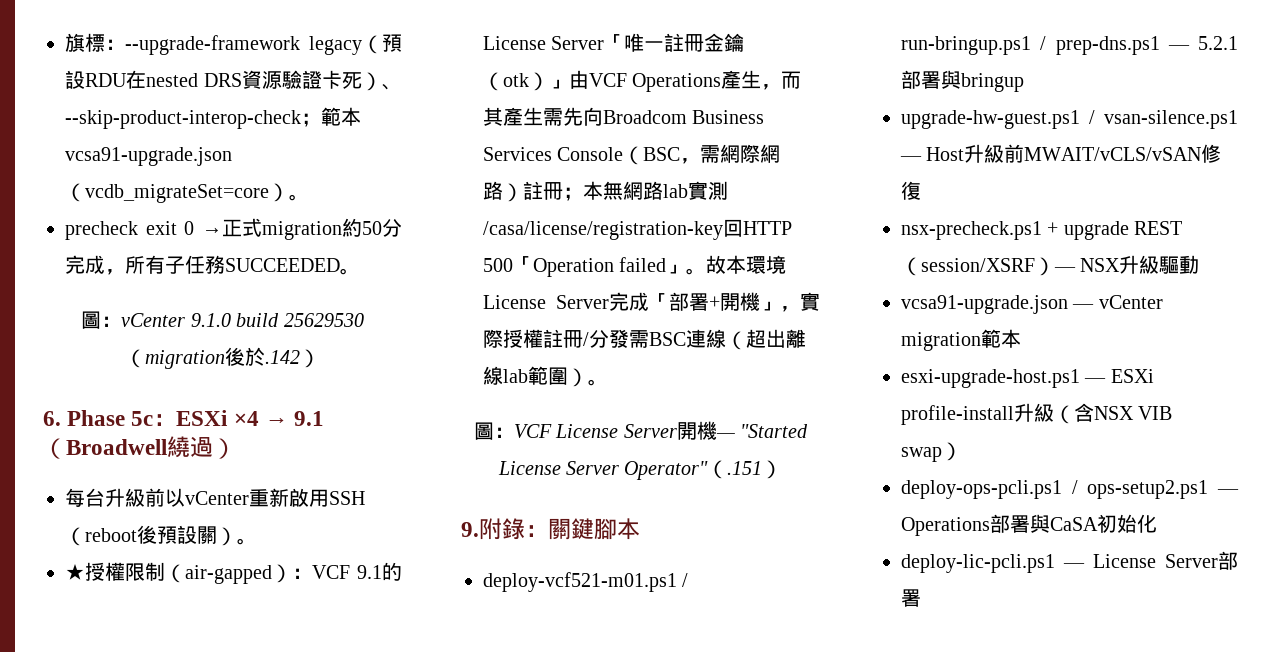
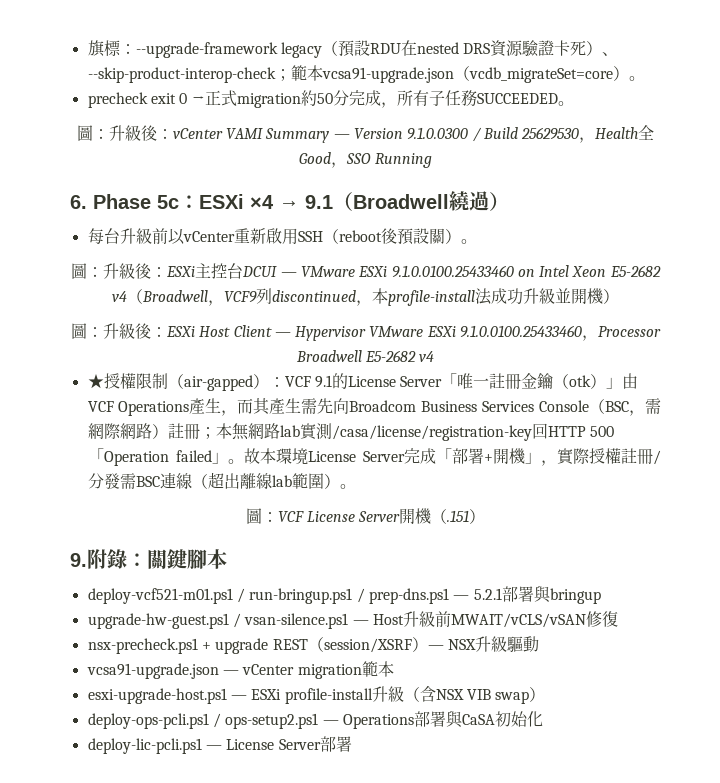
[121,313,364,327] [125,347,320,369] vCenter 9.1.0 build 25629530（migration後於.142） -> [108,125,655,143] [299,152,432,168] 升級後：vCenter VAMI Summary — Version 9.1.0.0300 / Build 25629530，Health全Good，SSO Running
(257, 541) none -> [71,263,661,279] [112,288,619,306] [70,323,662,341] [295,350,435,362] // 圖：升級後：ESXi主控台DCUI — VMware ESXi 9.1.0.0100.25433460 on Intel Xeon E5-2682 v4（Broadwell，VCF9列discontinued，本profile-install法成功升級並開機） // 圖：升級後：ESXi Host Client — Hypervisor VMware ESXi 9.1.0.0100.25433460，Processor Broadwell E5-2682 v4
[715,424,809,438] [497,461,709,480] — "Started License Server Operator" -> (433, 516) none

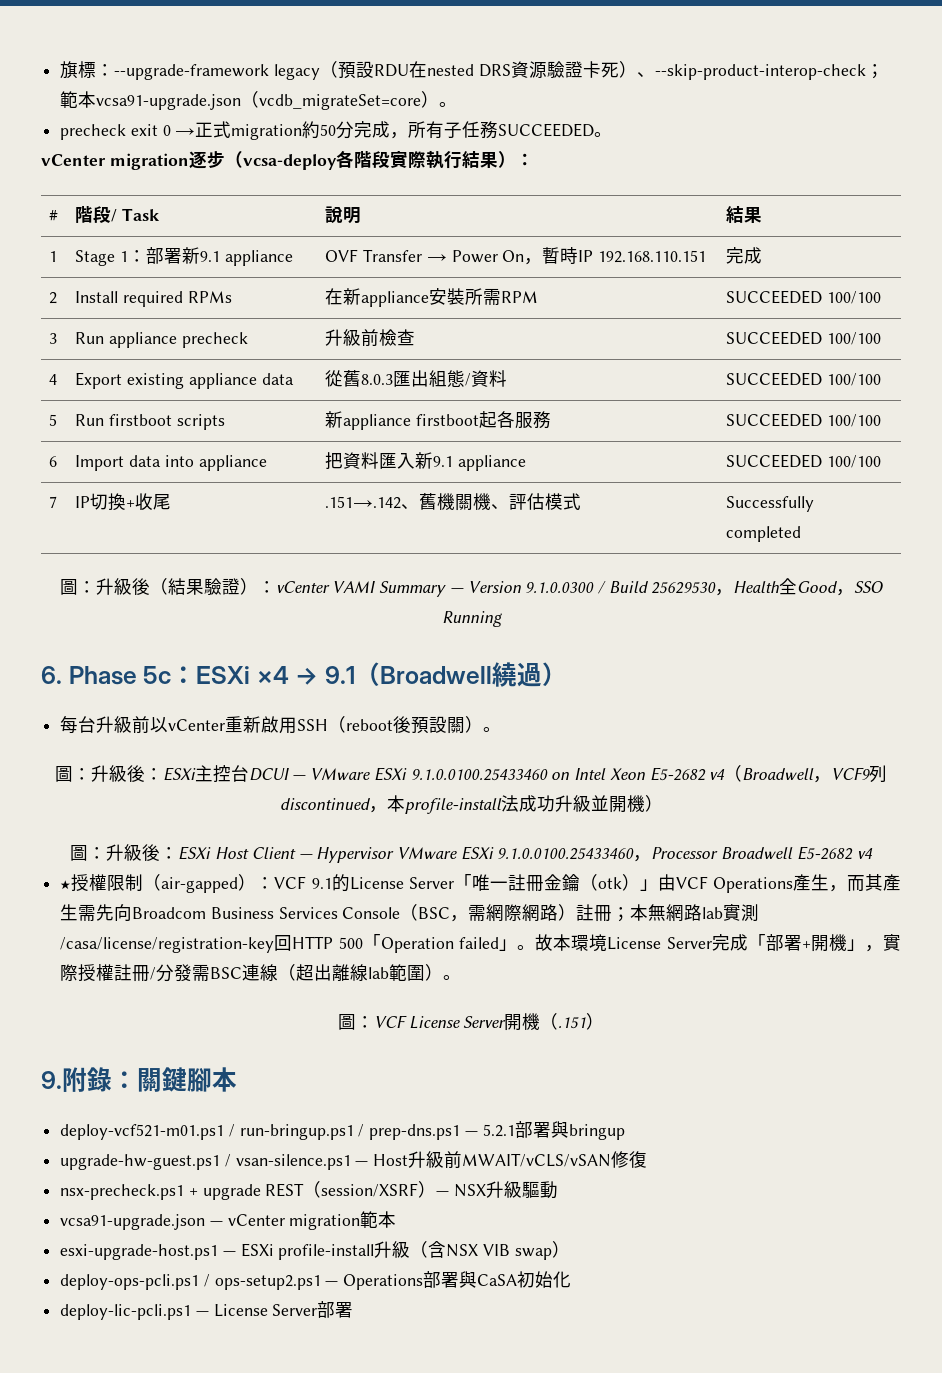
[76,125,158,141] // 圖：升級後 -> [41,150,534,170] [49,210,59,221] [75,206,161,223] [325,206,362,224] [726,206,763,223] [49,251,58,262] [75,247,293,266] [325,247,707,265] [726,247,763,264] [49,292,58,304] [75,291,232,307] [325,288,539,307] [726,290,882,304] [49,333,58,344] [75,332,248,348] [325,329,416,347] [726,331,882,345] [49,374,58,385] [75,372,294,389] [325,370,508,387] [726,372,882,386] [49,414,58,426] [75,414,225,430] [325,411,552,430] [726,413,882,427] [49,456,58,467] [75,455,267,471] [325,452,527,471] [726,454,882,468] [49,496,58,508] [75,493,172,511] [325,493,582,511] [726,496,815,512] [726,526,802,542] [59,578,258,595] // vCenter migration逐步（vcsa-deploy各階段實際執行結果）： // # | 階段/ Task | 說明 | 結果 // 1 | Stage 1：部署新9.1 appliance | OVF Transfer → Power On，暫時IP 192.168.110.151 | 完成 // 2 | Install required RPMs | 在新appliance安裝所需RPM | SUCCEEDED 100/100 // 3 | Run appliance precheck | 升級前檢查 | SUCCEEDED 100/100 // 4 | Export existing appliance data | 從舊8.0.3匯出組態/資料 | SUCCEEDED 100/100 // 5 | Run firstboot scripts | 新appliance firstboot起各服務 | SUCCEEDED 100/100 // 6 | Import data into appliance | 把資料匯入新9.1 appliance | SUCCEEDED 100/100 // 7 | IP切換+收尾 | .151→.142、舊機關機、評估模式 | Successfully completed // 圖：升級後（結果驗證）

